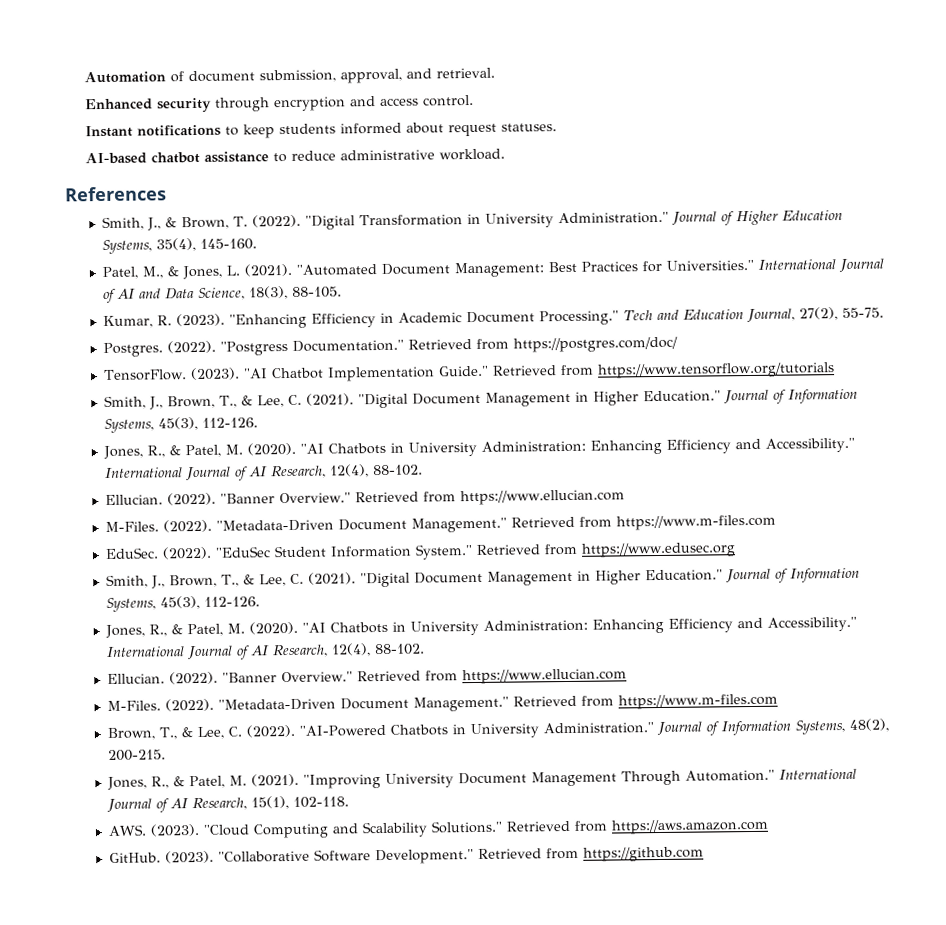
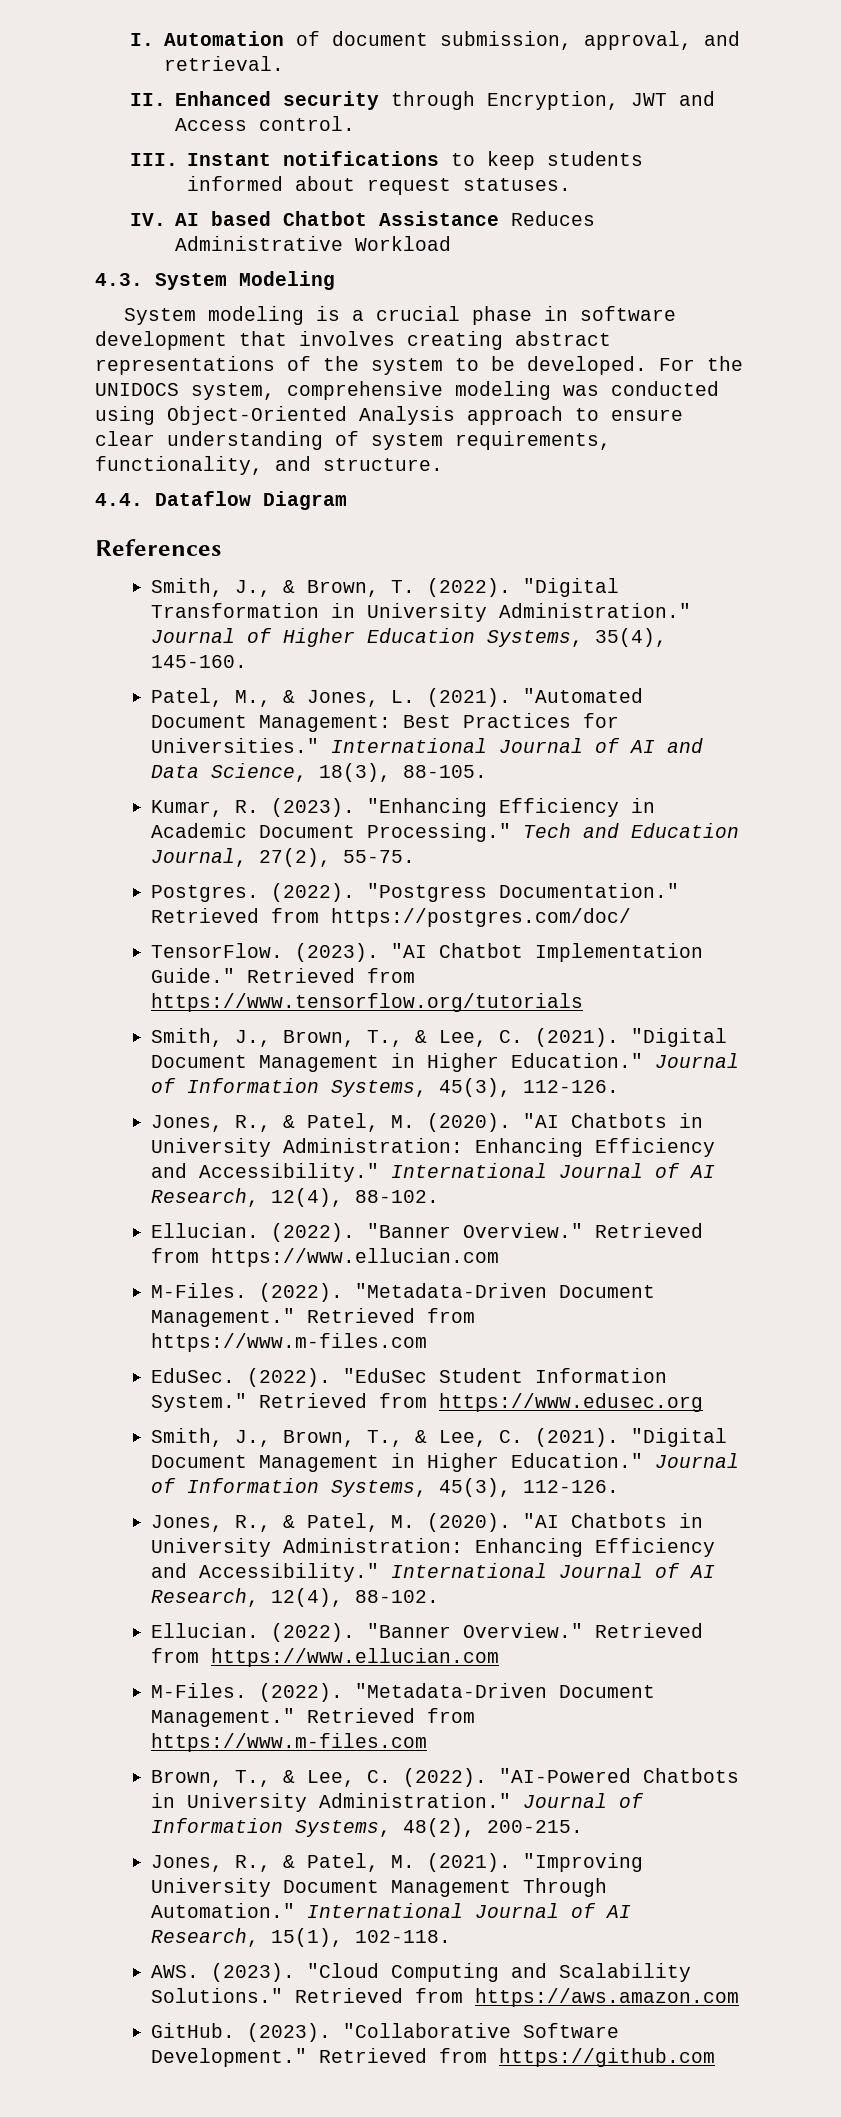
(84, 77) none -> [129,33,154,46] I.
(496, 73) none -> [129,93,166,106] II.
[274,96,420,112] encryption and access -> [487,91,716,110] [175,118,248,131] Encryption, JWT and Access
(475, 100) none -> [129,153,178,166] III.
[85,148,506,165] AI-based chatbot assistance to reduce administrative workload. -> [129,211,596,226] [175,236,452,251] [95,271,335,290] [123,306,676,325] [95,331,611,350] [95,356,743,375] [95,381,719,400] [95,406,683,425] [95,431,611,450] [95,456,443,475] [95,491,347,510] IV. AI based Chatbot Assistance Reduces Administrative Workload // 4.3. System Modeling // System modeling is a crucial phase in software development that involves creating abstract representations of the system to be developed. For the UNIDOCS system, comprehensive modeling was conducted using Object-Oriented Analysis approach to ensure clear understanding of system requirements, functionality, and structure. // 4.4. Dataflow Diagram

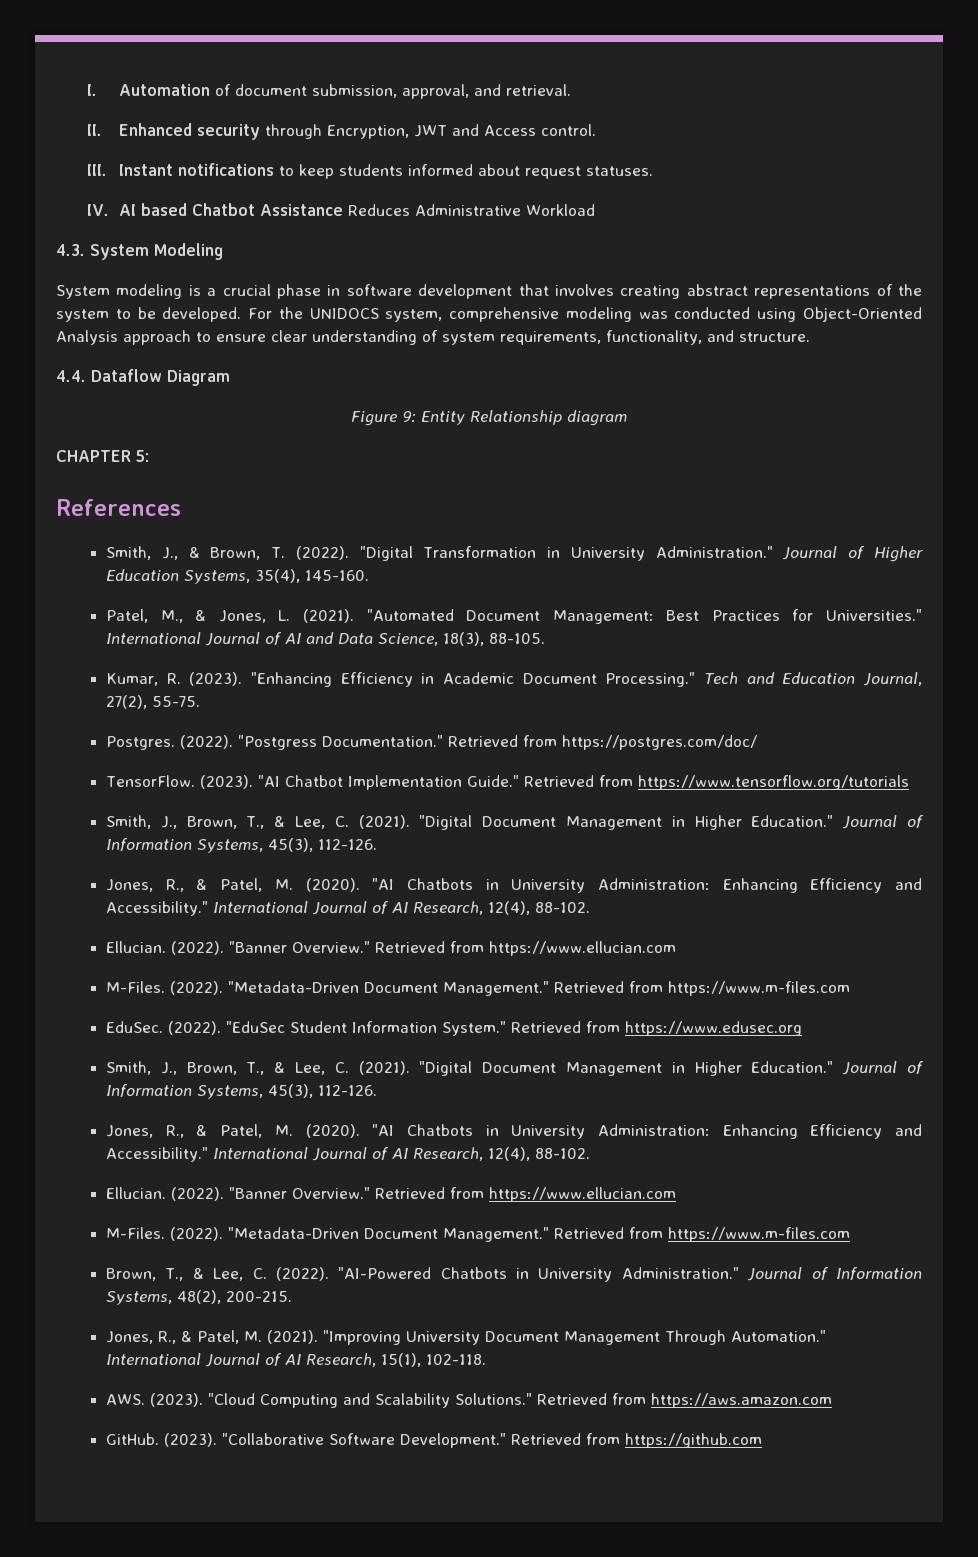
(347, 500) none -> [351,410,627,426] [56,450,149,462] // Figure 9: Entity Relationship diagram // CHAPTER 5:

